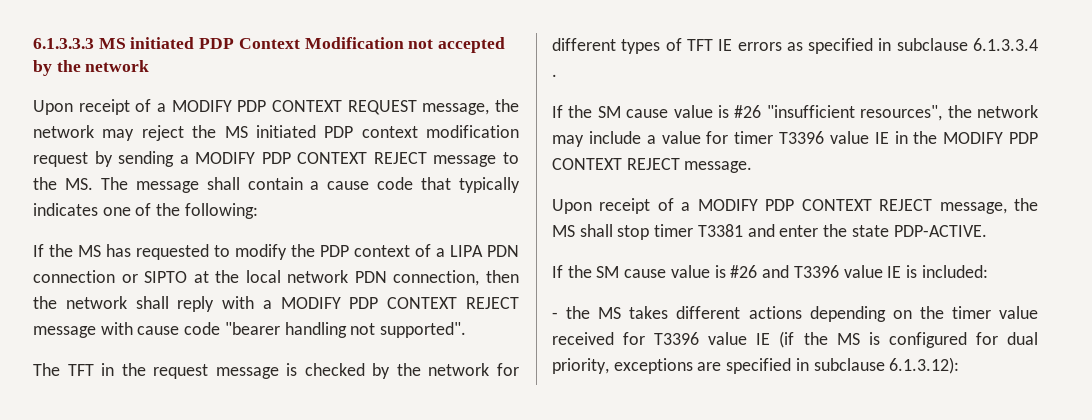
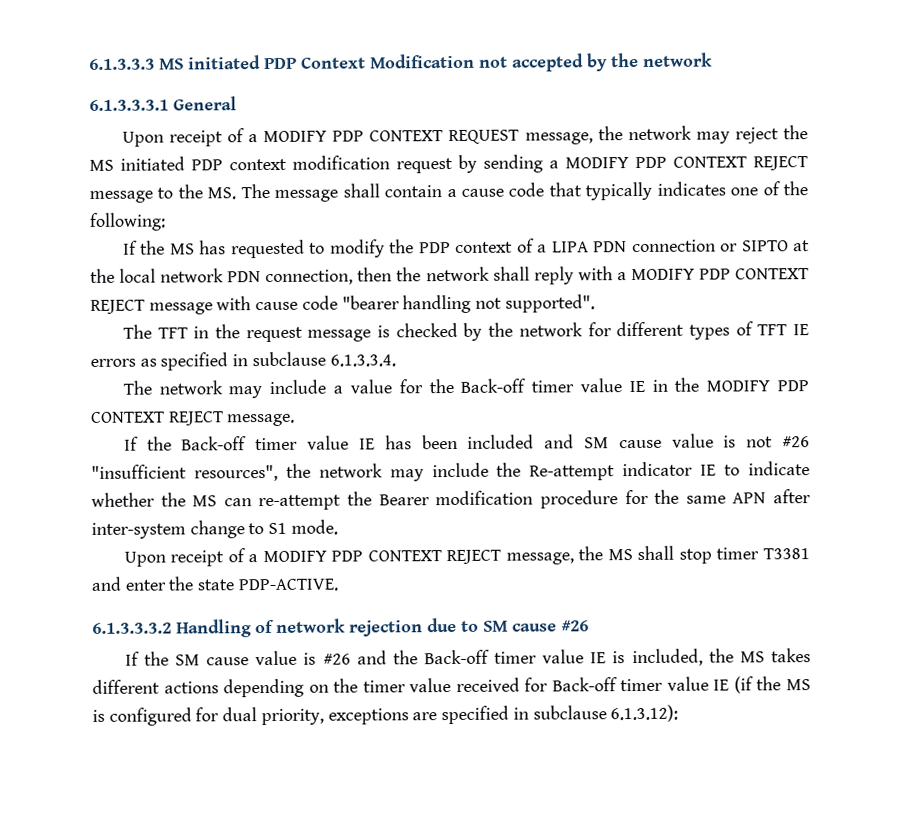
(150, 66) none -> [89,96,237,111] // 6.1.3.3.3.1 General
[973,38,1038,51] [552,74,557,77] [552,105,972,121] 6.1.3.3.4 . // If the SM cause value is #26 "insufficient resources", the -> [329,354,396,367] [122,380,152,395] 6.1.3.3.4. // The
[734,131,824,144] timer T3396 -> [428,378,575,394] the Back-off timer
(753, 167) none -> [123,433,810,451] [91,461,810,482] [91,489,812,511] [91,519,338,539] // If the Back-off timer value IE has been included and SM cause value is not #26 "insufficient resources", the network may include the Re-attempt indicator IE to indicate whether the MS can re-attempt the Bearer modification procedure for the same APN after inter-system change to S1 mode.
(987, 231) none -> [92,617,589,638] // 6.1.3.3.3.2 Handling of network rejection due to SM cause #26
[793,265,839,278] T3396 -> [392,649,538,665] the Back-off timer
[921,265,988,278] [552,312,558,319] included: // - -> [631,648,703,667] included,
[654,332,700,345] T3396 -> [551,677,664,692] Back-off timer

